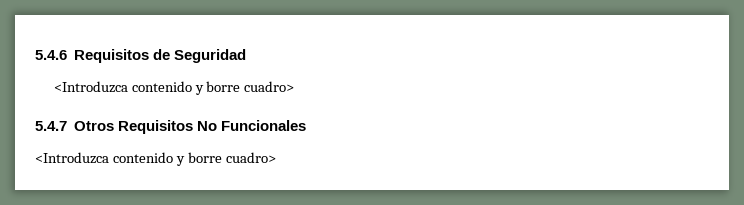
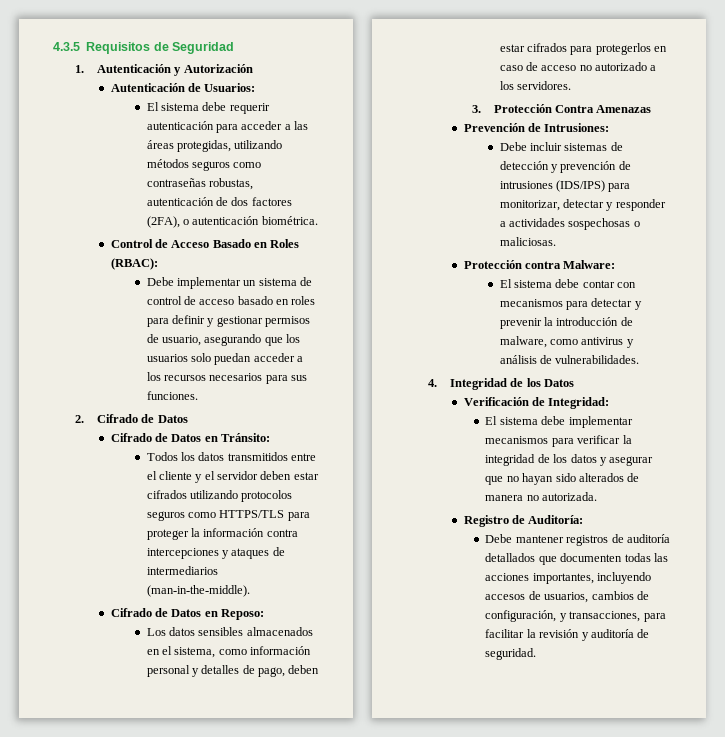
[35,50,67,60] 5.4.6 -> [53,42,80,51] 4.3.5
[53,81,295,95] [35,120,307,134] [35,152,276,166] <Introduzca contenido y borre cuadro> // 5.4.7 Otros Requisitos No Funcionales // <Introduzca contenido y borre cuadro> -> [74,64,253,76] [110,83,256,92] [146,102,270,114] [146,121,309,133] [146,140,283,152] [146,159,262,171] [146,178,253,190] [146,197,292,206] [146,216,318,228] [110,239,300,248] [110,258,158,270] [146,277,313,289] [146,296,316,305] [146,315,311,327] [146,334,301,346] [146,353,304,365] [146,372,308,384] [146,391,198,400] [74,414,188,423] [110,433,271,442] [146,452,317,461] [146,471,319,483] [146,490,293,502] [146,510,310,521] [146,528,298,540] [146,547,285,559] [146,566,218,575] [146,585,250,597] [110,608,265,620] [146,627,313,636] [146,646,312,658] [146,665,320,677] [499,43,668,55] [499,62,657,71] [499,81,571,90] [471,104,652,113] [463,123,610,132] [499,142,623,151] [499,161,631,173] [499,180,631,192] [499,199,666,211] [499,218,640,230] [499,237,556,246] [463,260,616,269] [499,279,637,288] [499,298,642,310] [499,317,633,329] [499,336,634,348] [499,355,640,364] [427,378,574,390] [463,397,610,409] [485,416,633,428] [485,435,632,447] [485,454,654,466] [485,473,640,485] [485,492,598,501] [463,515,584,527] [485,534,670,546] [485,553,668,565] [485,572,652,584] [485,591,649,603] [485,610,666,622] [485,629,650,641] [485,648,537,660] 1. Autenticación y Autorización // Autenticación de Usuarios: // El sistema debe requerir autenticación para acceder a las áreas protegidas, utilizando métodos seguros como contraseñas robustas, autenticación de dos factores (2FA), o autenticación biométrica. // Control de Acceso Basado en Roles (RBAC): // Debe implementar un sistema de control de acceso basado en roles para definir y gestionar permisos de usuario, asegurando que los usuarios solo puedan acceder a los recursos necesarios para sus funciones. // 2. Cifrado de Datos // Cifrado de Datos en Tránsito: // Todos los datos transmitidos entre el cliente y el servidor deben estar cifrados utilizando protocolos seguros como HTTPS/TLS para proteger la información contra intercepciones y ataques de intermediarios (man-in-the-middle). // Cifrado de Datos en Reposo: // Los datos sensibles almacenados en el sistema, como información personal y detalles de pago, deben estar cifrados para protegerlos en caso de acceso no autorizado a los servidores. // 3. Protección Contra Amenazas // Prevención de Intrusiones: // Debe incluir sistemas de detección y prevención de intrusiones (IDS/IPS) para monitorizar, detectar y responder a actividades sospechosas o maliciosas. // Protección contra Malware: // El sistema debe contar con mecanismos para detectar y prevenir la introducción de malware, como antivirus y análisis de vulnerabilidades. // 4. Integridad de los Datos // Verificación de Integridad: // El sistema debe implementar mecanismos para verificar la integridad de los datos y asegurar que no hayan sido alterados de manera no autorizada. // Registro de Auditoría: // Debe mantener registros de auditoría detallados que documenten todas las acciones importantes, incluyendo accesos de usuarios, cambios de configuración, y transacciones, para facilitar la revisión y auditoría de seguridad.

